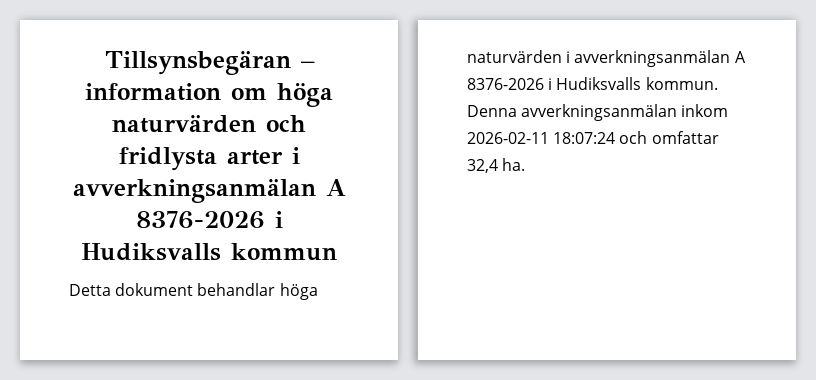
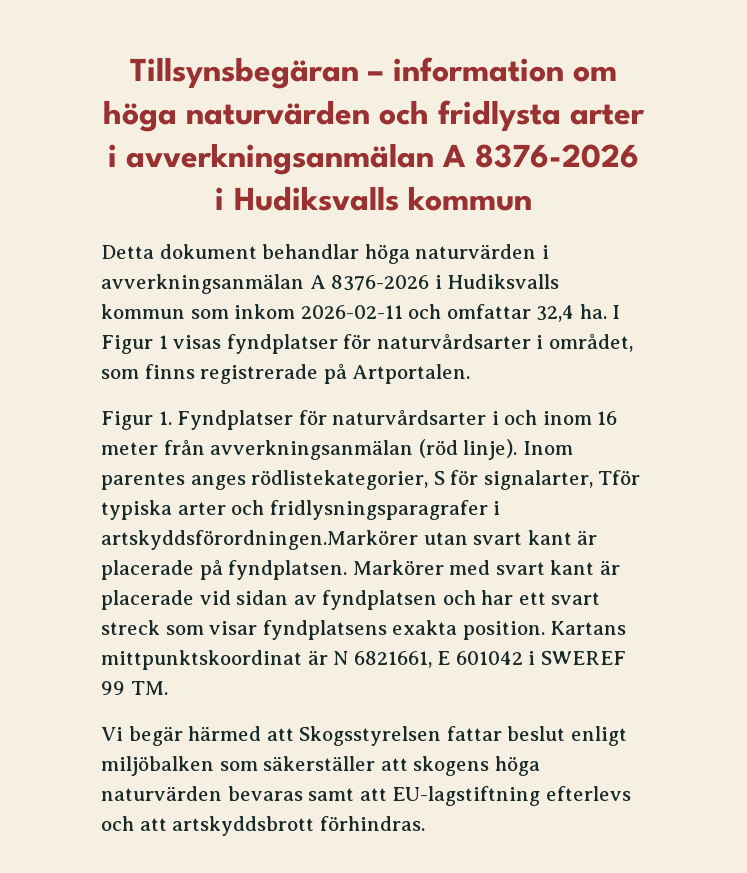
[645,77,718,90] [467,104,678,121] kommun. Denna avverkningsanmälan -> [101,304,229,319] kommun som
[553,132,616,144] 18:07:24 -> (403, 312) none
(526, 164) none -> [612,305,621,319] [101,333,633,354] [101,363,471,384] [101,409,618,430] [101,439,573,460] [101,470,641,490] [101,500,501,520] [101,530,598,550] [101,559,620,580] [101,590,601,610] [101,620,627,640] [101,650,626,670] [101,681,168,695] [101,726,627,746] [101,756,540,776] [101,786,631,806] [101,816,425,836] I Figur 1 visas fyndplatser för naturvårdsarter i området, som finns registrerade på Artportalen. // Figur 1. Fyndplatser för naturvårdsarter i och inom 16 meter från avverkningsanmälan (röd linje). Inom parentes anges rödlistekategorier, S för signalarter, Tför typiska arter och fridlysningsparagrafer i artskyddsförordningen.Markörer utan svart kant är placerade på fyndplatsen. Markörer med svart kant är placerade vid sidan av fyndplatsen och har ett svart streck som visar fyndplatsens exakta position. Kartans mittpunktskoordinat är N 6821661, E 601042 i SWEREF 99 TM. // Vi begär härmed att Skogsstyrelsen fattar beslut enligt miljöbalken som säkerställer att skogens höga naturvärden bevaras samt att EU-lagstiftning efterlevs och att artskyddsbrott förhindras.

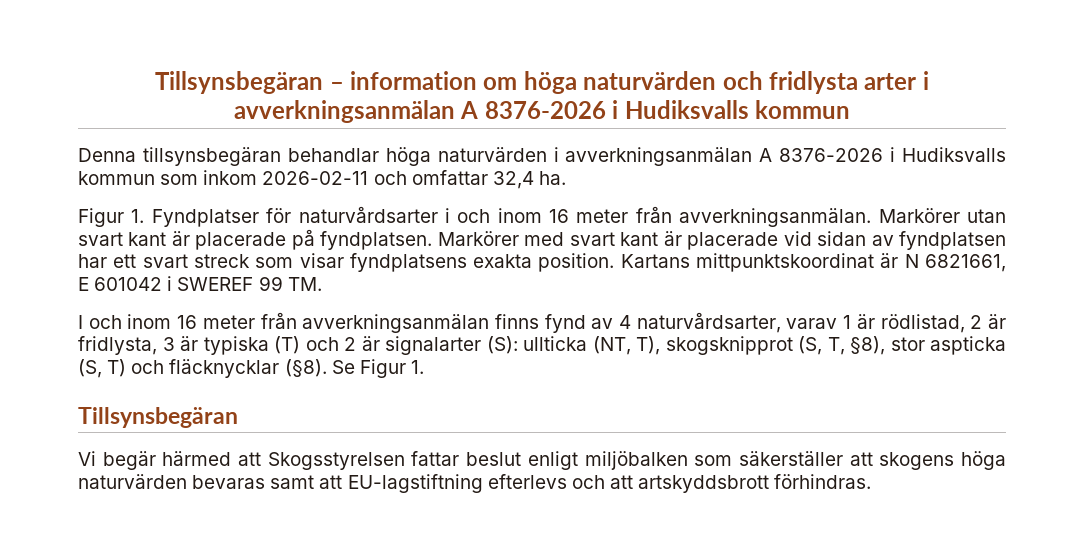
[101,244,257,259] Detta dokument -> [78,147,281,166] Denna tillsynsbegäran
[612,305,621,319] [101,333,633,354] [101,363,471,384] I Figur 1 visas fyndplatser för naturvårdsarter i området, som finns registrerade på Artportalen. -> (566, 178) none
[210,439,573,460] [101,470,641,490] [101,500,501,520] [101,530,418,550] avverkningsanmälan (röd linje). Inom parentes anges rödlistekategorier, S för signalarter, Tför typiska arter och fridlysningsparagrafer i artskyddsförordningen.Markörer -> [679,208,960,227] avverkningsanmälan. Markörer
[442,590,476,605] och -> (1007, 240) none
(168, 688) none -> [78,312,1007,333] [78,336,1006,355] [78,359,424,378] [78,407,238,428] // I och inom 16 meter från avverkningsanmälan finns fynd av 4 naturvårdsarter, varav 1 är rödlistad, 2 är fridlysta, 3 är typiska (T) och 2 är signalarter (S): ullticka (NT, T), skogsknipprot (S, T, §8), stor aspticka (S, T) och fläcknycklar (§8). Se Figur 1. // Tillsynsbegäran

